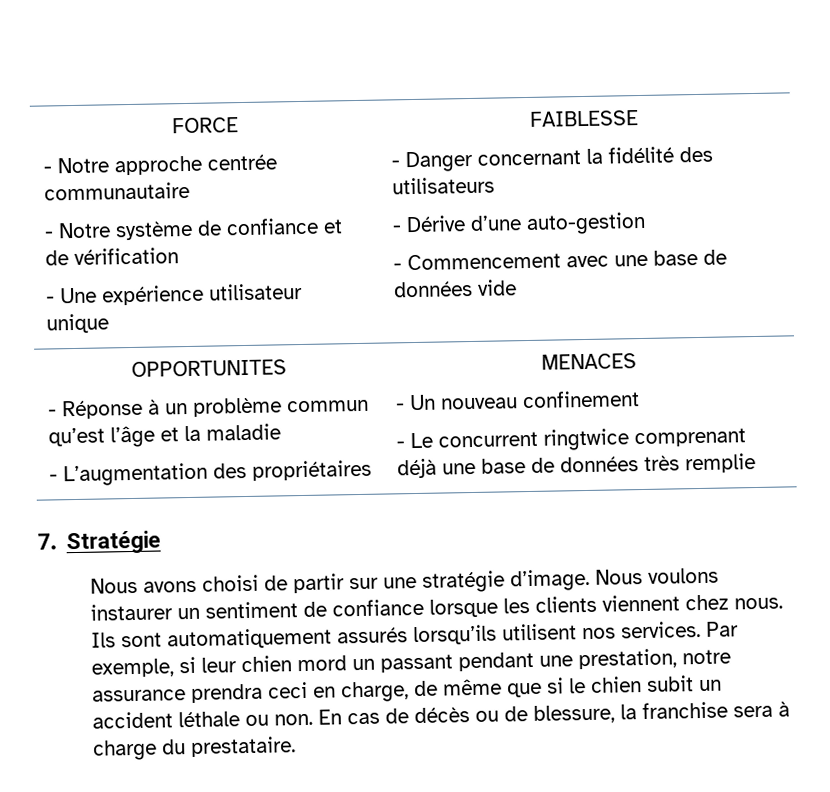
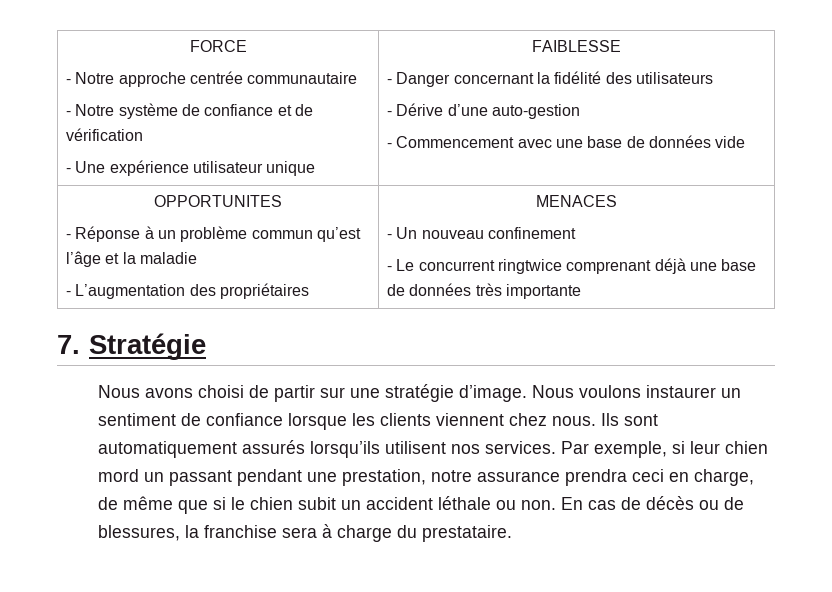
[685,452,757,474] remplie -> [506,284,582,299] importante
[533,704,616,724] blessure, -> [98,525,181,541] blessures,

